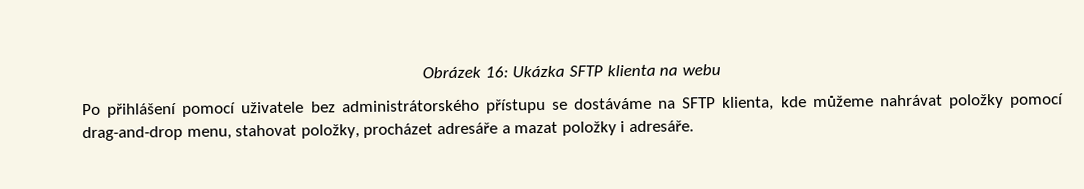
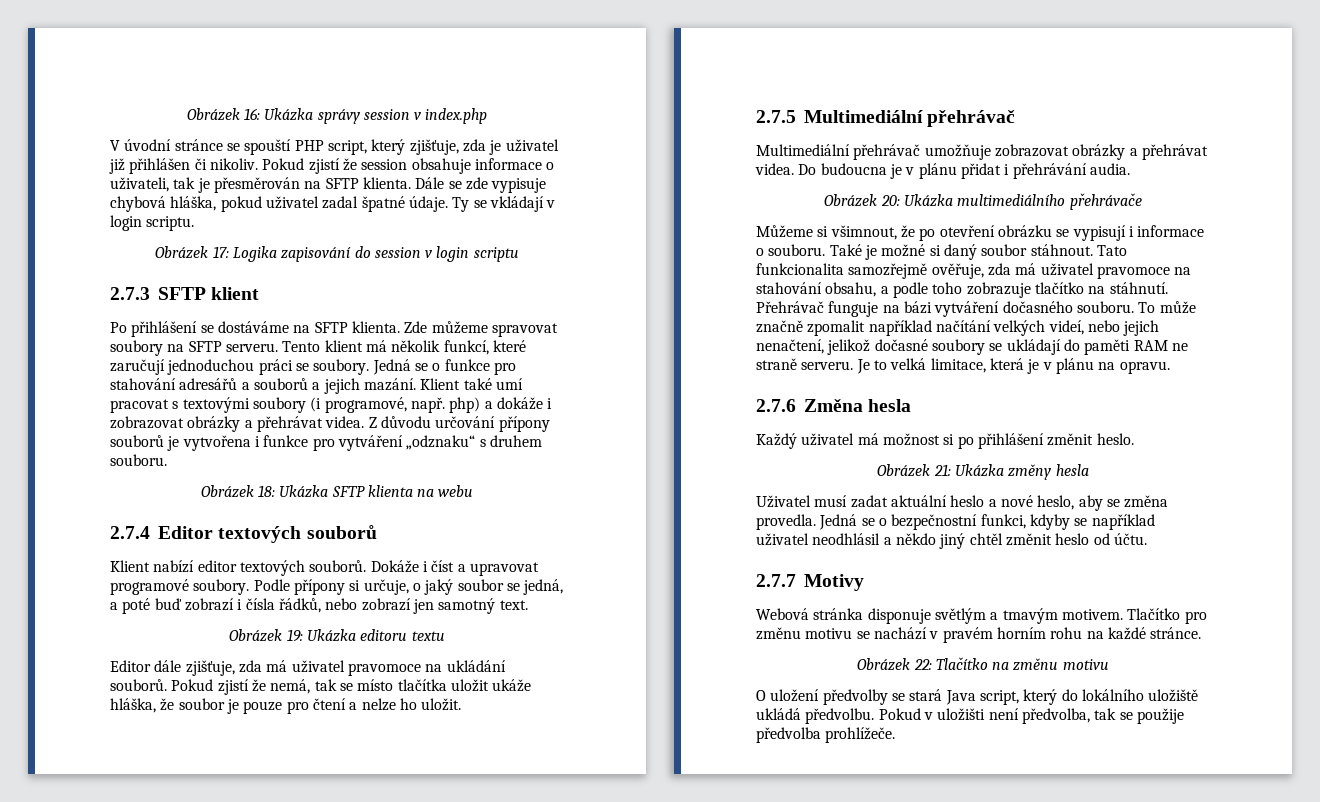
[569,64,721,77] [82,93,1064,118] [82,120,694,142] SFTP klienta na webu // Po přihlášení pomocí uživatele bez administrátorského přístupu se dostáváme na SFTP klienta, kde můžeme nahrávat položky pomocí drag-and-drop menu, stahovat položky, procházet adresáře a mazat položky i adresáře. -> [317,108,488,124] [110,139,559,155] [109,158,555,174] [110,177,547,193] [110,196,556,212] [110,215,195,231] [155,246,519,262] [110,287,260,300] [110,321,558,337] [110,340,526,356] [110,359,516,375] [110,378,523,394] [110,397,553,413] [110,416,550,432] [110,435,542,451] [110,454,167,466] [200,485,474,498] [110,525,377,543] [110,560,539,576] [110,579,564,595] [110,598,528,614] [229,629,445,642] [110,660,506,676] [110,679,532,695] [110,698,462,714] [756,110,1016,127] [756,144,1208,160] [755,163,1130,179] [824,193,1142,210] [756,225,1205,241] [756,244,1127,260] [756,263,1192,279] [756,282,1168,298] [756,301,1196,317] [756,320,1160,336] [756,339,1188,355] [756,358,1170,374] [756,399,912,412] [756,433,1134,449] [877,464,1089,480] [756,495,1169,511] [756,514,1155,530] [756,533,1147,549] [756,574,864,591] [756,608,1207,624] [756,627,1202,643] [857,657,1109,671] [756,689,1199,705] [756,708,1184,724] [756,727,896,743] správy session v index.php // V úvodní stránce se spouští PHP script, který zjišťuje, zda je uživatel již přihlášen či nikoliv. Pokud zjistí že session obsahuje informace o uživateli, tak je přesměrován na SFTP klienta. Dále se zde vypisuje chybová hláška, pokud uživatel zadal špatné údaje. Ty se vkládají v login scriptu. // Obrázek 17: Logika zapisování do session v login scriptu // 2.7.3 SFTP klient // Po přihlášení se dostáváme na SFTP klienta. Zde můžeme spravovat soubory na SFTP serveru. Tento klient má několik funkcí, které zaručují jednoduchou práci se soubory. Jedná se o funkce pro stahování adresářů a souborů a jejich mazání. Klient také umí pracovat s textovými soubory (i programové, např. php) a dokáže i zobrazovat obrázky a přehrávat videa. Z důvodu určování přípony souborů je vytvořena i funkce pro vytváření „odznaku“ s druhem souboru. // Obrázek 18: Ukázka SFTP klienta na webu // 2.7.4 Editor textových souborů // Klient nabízí editor textových souborů. Dokáže i číst a upravovat programové soubory. Podle přípony si určuje, o jaký soubor se jedná, a poté buď zobrazí i čísla řádků, nebo zobrazí jen samotný text. // Obrázek 19: Ukázka editoru textu // Editor dále zjišťuje, zda má uživatel pravomoce na ukládání souborů. Pokud zjistí že nemá, tak se místo tlačítka uložit ukáže hláška, že soubor je pouze pro čtení a nelze ho uložit. // 2.7.5 Multimediální přehrávač // Multimediální přehrávač umožňuje zobrazovat obrázky a přehrávat videa. Do budoucna je v plánu přidat i přehrávání audia. // Obrázek 20: Ukázka multimediálního přehrávače // Můžeme si všimnout, že po otevření obrázku se vypisují i informace o souboru. Také je možné si daný soubor stáhnout. Tato funkcionalita samozřejmě ověřuje, zda má uživatel pravomoce na stahování obsahu, a podle toho zobrazuje tlačítko na stáhnutí. Přehrávač funguje na bázi vytváření dočasného souboru. To může značně zpomalit například načítání velkých videí, nebo jejich nenačtení, jelikož dočasné soubory se ukládají do paměti RAM ne straně serveru. Je to velká limitace, která je v plánu na opravu. // 2.7.6 Změna hesla // Každý uživatel má možnost si po přihlášení změnit heslo. // Obrázek 21: Ukázka změny hesla // Uživatel musí zadat aktuální heslo a nové heslo, aby se změna provedla. Jedná se o bezpečnostní funkci, kdyby se například uživatel neodhlásil a někdo jiný chtěl změnit heslo od účtu. // 2.7.7 Motivy // Webová stránka disponuje světlým a tmavým motivem. Tlačítko pro změnu motivu se nachází v pravém horním rohu na každé stránce. // Obrázek 22: Tlačítko na změnu motivu // O uložení předvolby se stará Java script, který do lokálního uložiště ukládá předvolbu. Pokud v uložišti není předvolba, tak se použije předvolba prohlížeče.

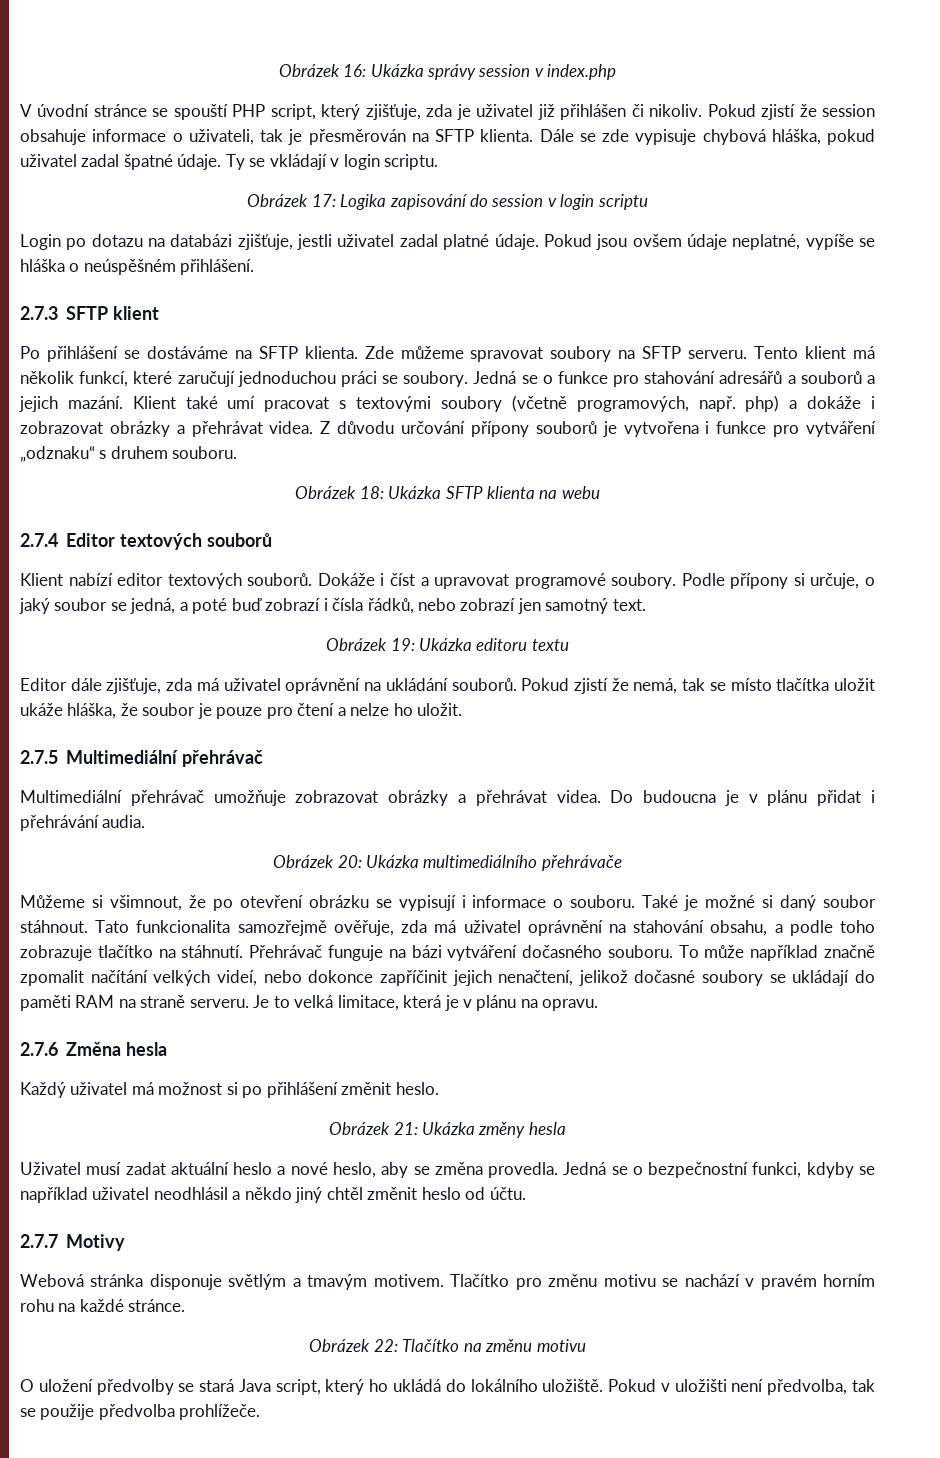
(519, 254) none -> [20,234,876,250] [20,259,255,275] // Login po dotazu na databázi zjišťuje, jestli uživatel zadal platné údaje. Pokud jsou ovšem údaje neplatné, vypíše se hláška o neúspěšném přihlášení.
[310,397,407,413] (i programové, -> [511,395,689,412] (včetně programových,
[347,663,421,676] pravomoce -> [285,678,361,694] oprávnění
[1096,266,1170,279] pravomoce -> [527,920,603,936] oprávnění
(1196, 307) none -> [750,945,819,961] například
[868,320,932,336] například -> (84, 978) none
(1120, 326) none -> [308,970,447,986] dokonce zapříčinit
[1171,343,1188,351] ne -> [118,999,136,1008] na
[1061,689,1199,702] [756,708,875,724] do lokálního uložiště ukládá předvolbu. -> [369,1379,604,1392] ho ukládá do lokálního uložiště.

